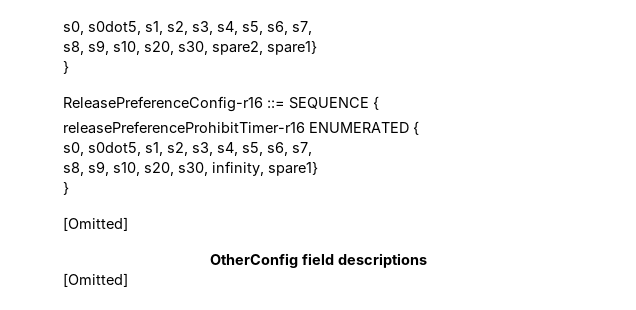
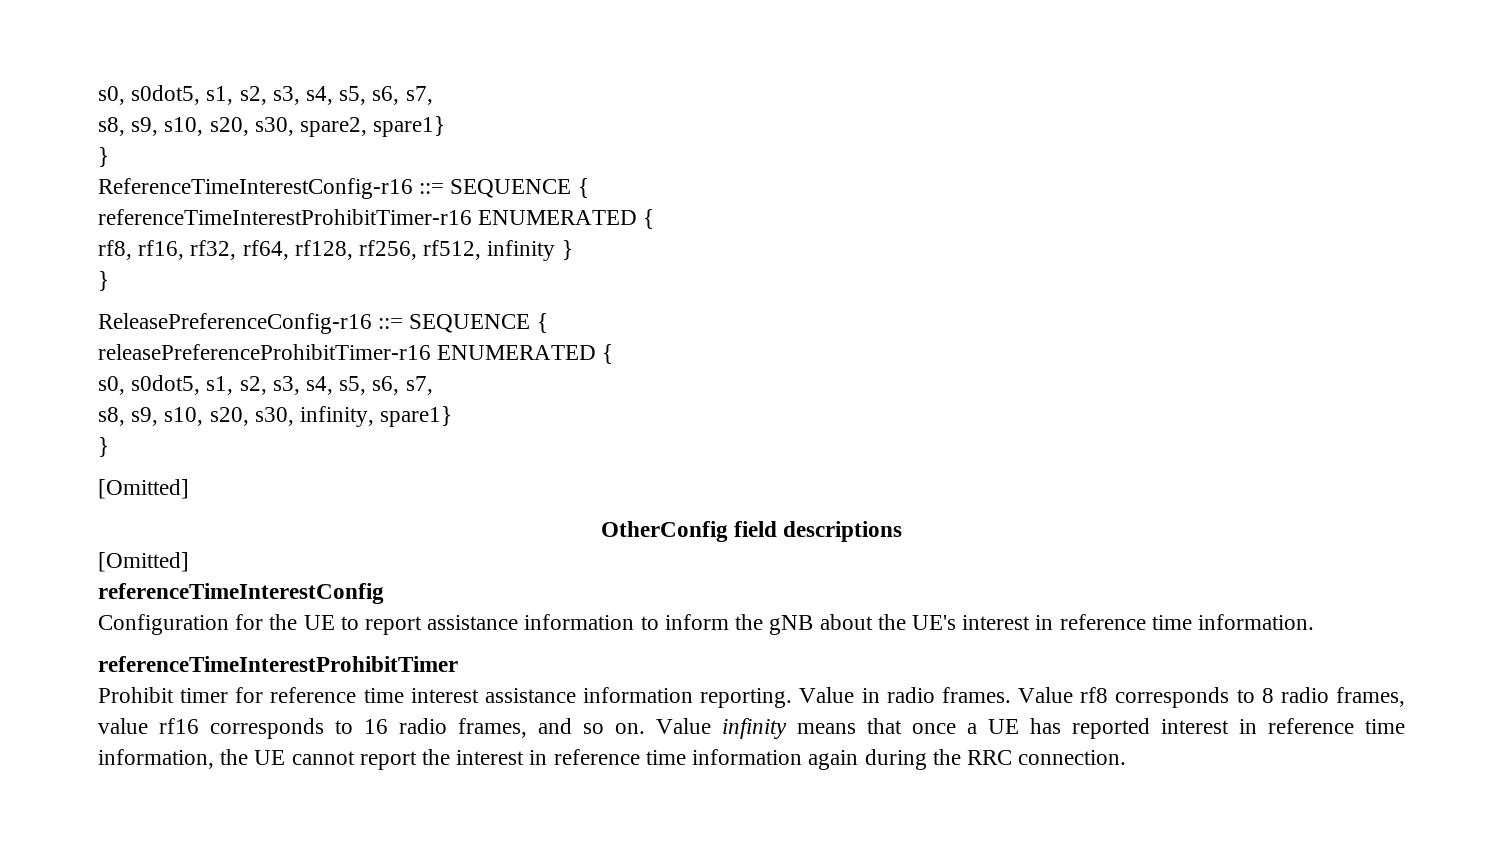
(69, 67) none -> [98,178,589,199] [98,209,655,229] [98,240,573,261] [98,271,109,291] // ReferenceTimeInterestConfig-r16 ::= SEQUENCE { // referenceTimeInterestProhibitTimer-r16 ENUMERATED { // rf8, rf16, rf32, rf64, rf128, rf256, rf512, infinity } // }
(128, 280) none -> [98,583,384,604] [98,614,1314,635] [98,656,458,672] [98,687,1405,708] [98,718,1405,739] [98,749,1127,770] // referenceTimeInterestConfig // Configuration for the UE to report assistance information to inform the gNB about the UE's interest in reference time information. // referenceTimeInterestProhibitTimer // Prohibit timer for reference time interest assistance information reporting. Value in radio frames. Value rf8 corresponds to 8 radio frames, value rf16 corresponds to 16 radio frames, and so on. Value infinity means that once a UE has reported interest in reference time information, the UE cannot report the interest in reference time information again during the RRC connection.

